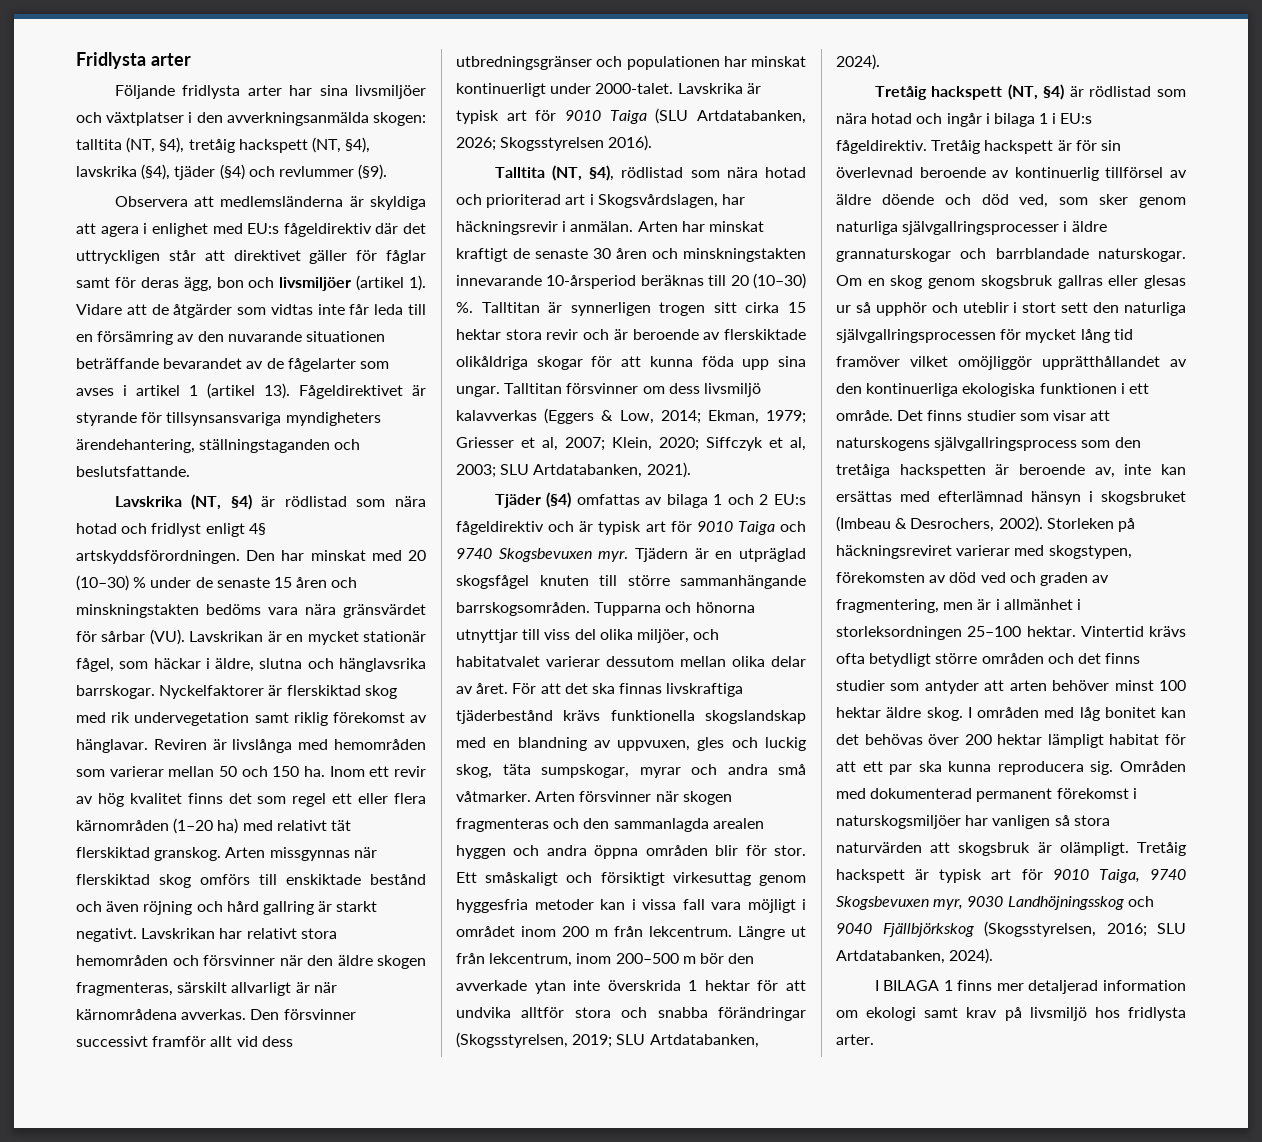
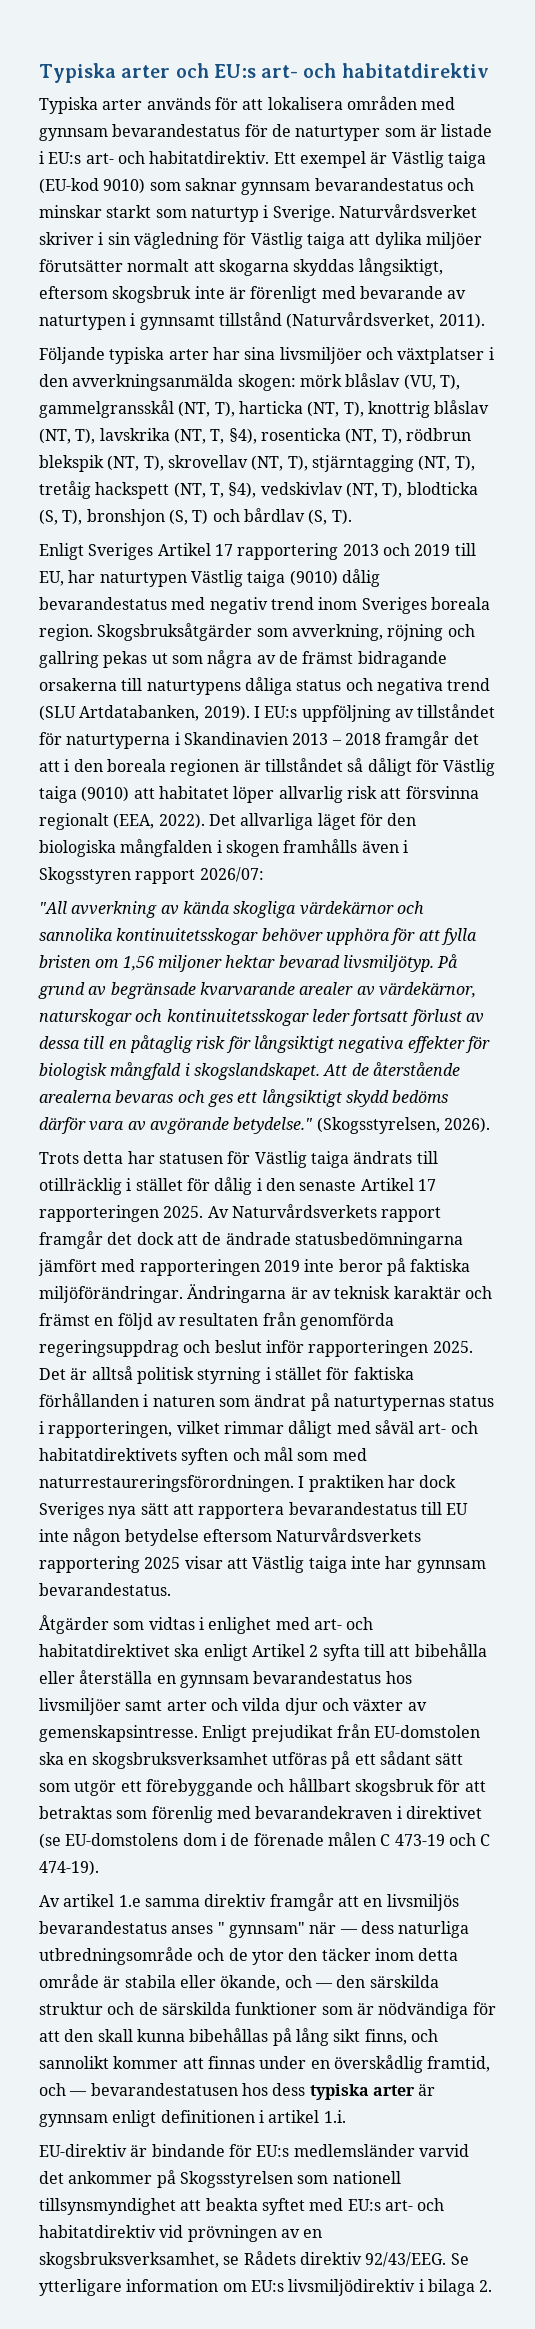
[76,52,191,69] Fridlysta arter -> [39,63,489,83] [39,96,456,114] [39,124,493,141] [39,151,486,168] [39,178,474,195] [39,204,477,222] [39,232,482,249] [39,258,443,276] [39,286,467,303] [39,312,485,330] Typiska arter och EU:s art- och habitatdirektiv // Typiska arter används för att lokalisera områden med gynnsam bevarandestatus för de naturtyper som är listade i EU:s art- och habitatdirektiv. Ett exempel är Västlig taiga (EU-kod 9010) som saknar gynnsam bevarandestatus och minskar starkt som naturtyp i Sverige. Naturvårdsverket skriver i sin vägledning för Västlig taiga att dylika miljöer förutsätter normalt att skogarna skyddas långsiktigt, eftersom skogsbruk inte är förenligt med bevarande av naturtypen i gynnsamt tillstånd (Naturvårdsverket, 2011).
[182,85,241,99] fridlysta -> [109,347,165,364] typiska
[76,137,371,153] [76,164,388,180] [114,196,426,210] [76,223,426,237] [76,250,426,264] [76,275,426,291] [76,304,426,318] [76,331,385,345] [76,358,389,372] [76,383,426,399] [76,412,381,426] [76,439,361,453] [76,466,190,477] [114,494,426,510] [76,523,266,537] [76,550,426,564] [76,575,358,591] [76,604,426,618] [76,629,426,645] [76,658,426,672] [76,685,397,699] [76,712,427,726] [76,739,427,753] [76,766,426,777] [76,793,427,807] [76,818,351,834] [76,847,377,861] [76,874,426,888] [76,901,378,915] [76,928,337,942] [76,955,426,969] [76,982,337,996] [76,1009,356,1020] [76,1036,293,1047] [456,56,806,70] [456,83,761,97] [456,108,806,124] [456,135,653,151] [494,165,806,181] [456,194,745,208] [456,221,764,235] [456,248,806,262] [456,273,806,289] [456,302,806,316] [456,329,806,340] [456,356,806,370] [456,383,761,397] [456,408,806,424] [456,437,806,451] [456,462,691,478] [494,492,806,508] [456,521,806,535] [456,548,806,562] [456,575,806,589] [456,602,755,616] [456,629,720,643] [456,656,806,667] [456,683,744,697] [456,710,806,724] [456,737,806,751] [456,764,806,778] [456,791,732,805] [456,818,764,832] [456,845,806,859] [456,872,806,886] [456,899,806,913] [456,926,806,940] [456,953,755,967] [456,980,806,994] [456,1007,806,1021] [456,1032,759,1048] [836,54,880,70] [874,84,1186,100] [836,113,1093,127] [836,140,1121,154] [836,167,1187,181] [836,194,1186,208] [836,221,1107,235] [836,248,1186,262] [836,275,1186,289] [836,302,1186,316] [836,329,1133,343] [836,356,1187,370] [836,383,1149,397] [836,410,1111,421] [836,437,1141,451] [836,464,1186,478] [836,491,1186,505] [836,516,1135,532] [836,545,1132,559] [836,572,1110,586] [836,599,1081,613] [836,626,1186,640] [836,653,1141,667] [836,680,1186,694] [836,707,1186,721] [836,734,1186,748] [836,761,1186,775] [836,788,1137,802] [836,815,1110,829] [836,842,1186,856] [836,869,1186,883] [836,896,1154,910] [836,921,1186,937] [836,948,994,964] [874,980,1186,994] [836,1007,1186,1021] [836,1034,874,1045] talltita (NT, §4), tretåig hackspett (NT, §4), lavskrika (§4), tjäder (§4) och revlummer (§9). // Observera att medlemsländerna är skyldiga att agera i enlighet med EU:s fågeldirektiv där det uttryckligen står att direktivet gäller för fåglar samt för deras ägg, bon och livsmiljöer (artikel 1). Vidare att de åtgärder som vidtas inte får leda till en försämring av den nuvarande situationen beträffande bevarandet av de fågelarter som avses i artikel 1 (artikel 13). Fågeldirektivet är styrande för tillsynsansvariga myndigheters ärendehantering, ställningstaganden och beslutsfattande. // Lavskrika (NT, §4) är rödlistad som nära hotad och fridlyst enligt 4§ artskyddsförordningen. Den har minskat med 20 (10–30) % under de senaste 15 åren och minskningstakten bedöms vara nära gränsvärdet för sårbar (VU). Lavskrikan är en mycket stationär fågel, som häckar i äldre, slutna och hänglavsrika barrskogar. Nyckelfaktorer är flerskiktad skog med rik undervegetation samt riklig förekomst av hänglavar. Reviren är livslånga med hemområden som varierar mellan 50 och 150 ha. Inom ett revir av hög kvalitet finns det som regel ett eller flera kärnområden (1–20 ha) med relativt tät flerskiktad granskog. Arten missgynnas när flerskiktad skog omförs till enskiktade bestånd och även röjning och hård gallring är starkt negativt. Lavskrikan har relativt stora hemområden och försvinner när den äldre skogen fragmenteras, särskilt allvarligt är när kärnområdena avverkas. Den försvinner successivt framför allt vid dess utbredningsgränser och populationen har minskat kontinuerligt under 2000-talet. Lavskrika är typisk art för 9010 Taiga (SLU Artdatabanken, 2026; Skogsstyrelsen 2016). // Talltita (NT, §4), rödlistad som nära hotad och prioriterad art i Skogsvårdslagen, har häckningsrevir i anmälan. Arten har minskat kraftigt de senaste 30 åren och minskningstakten innevarande 10-årsperiod beräknas till 20 (10–30) %. Talltitan är synnerligen trogen sitt cirka 15 hektar stora revir och är beroende av flerskiktade olikåldriga skogar för att kunna föda upp sina ungar. Talltitan försvinner om dess livsmiljö kalavverkas (Eggers & Low, 2014; Ekman, 1979; Griesser et al, 2007; Klein, 2020; Siffczyk et al, 2003; SLU Artdatabanken, 2021). // Tjäder (§4) omfattas av bilaga 1 och 2 EU:s fågeldirektiv och är typisk art för 9010 Taiga och 9740 Skogsbevuxen myr. Tjädern är en utpräglad skogsfågel knuten till större sammanhängande barrskogsområden. Tupparna och hönorna utnyttjar till viss del olika miljöer, och habitatvalet varierar dessutom mellan olika delar av året. För att det ska finnas livskraftiga tjäderbestånd krävs funktionella skogslandskap med en blandning av uppvuxen, gles och luckig skog, täta sumpskogar, myrar och andra små våtmarker. Arten försvinner när skogen fragmenteras och den sammanlagda arealen hyggen och andra öppna områden blir för stor. Ett småskaligt och försiktigt virkesuttag genom hyggesfria metoder kan i vissa fall vara möjligt i området inom 200 m från lekcentrum. Längre ut från lekcentrum, inom 200–500 m bör den avverkade ytan inte överskrida 1 hektar för att undvika alltför stora och snabba förändringar (Skogsstyrelsen, 2019; SLU Artdatabanken, 2024). // Tretåig hackspett (NT, §4) är rödlistad som nära hotad och ingår i bilaga 1 i EU:s fågeldirektiv. Tretåig hackspett är för sin överlevnad beroende av kontinuerlig tillförsel av äldre döende och död ved, som sker genom naturliga självgallringsprocesser i äldre grannaturskogar och barrblandade naturskogar. Om en skog genom skogsbruk gallras eller glesas ur så upphör och uteblir i stort sett den naturliga självgallringsprocessen för mycket lång tid framöver vilket omöjliggör upprätthållandet av den kontinuerliga ekologiska funktionen i ett område. Det finns studier som visar att naturskogens självgallringsprocess som den tretåiga hackspetten är beroende av, inte kan ersättas med efterlämnad hänsyn i skogsbruket (Imbeau & Desrochers, 2002). Storleken på häckningsreviret varierar med skogstypen, förekomsten av död ved och graden av fragmentering, men är i allmänhet i storleksordningen 25–100 hektar. Vintertid krävs ofta betydligt större områden och det finns studier som antyder att arten behöver minst 100 hektar äldre skog. I områden med låg bonitet kan det behövas över 200 hektar lämpligt habitat för att ett par ska kunna reproducera sig. Områden med dokumenterad permanent förekomst i naturskogsmiljöer har vanligen så stora naturvärden att skogsbruk är olämpligt. Tretåig hackspett är typisk art för 9010 Taiga, 9740 Skogsbevuxen myr, 9030 Landhöjningsskog och 9040 Fjällbjörkskog (Skogsstyrelsen, 2016; SLU Artdatabanken, 2024). // I BILAGA 1 finns mer detaljerad information om ekologi samt krav på livsmiljö hos fridlysta arter. -> [299,373,460,390] [39,400,490,418] [39,428,471,444] [39,455,475,472] [39,481,478,499] [39,508,352,526] [39,543,476,560] [39,569,380,587] [39,597,490,614] [39,623,475,641] [39,650,447,668] [39,677,491,695] [39,704,496,722] [39,731,479,749] [39,758,496,776] [39,786,479,803] [39,813,417,830] [39,839,408,857] [39,867,264,884] [39,901,424,918] [39,928,477,945] [39,954,459,972] [38,982,476,999] [39,1009,484,1026] [39,1035,490,1053] [39,1062,460,1080] [39,1089,449,1107] [39,1117,490,1134] [39,1151,438,1168] [39,1177,436,1195] [39,1204,442,1222] [39,1231,463,1249] [38,1258,471,1276] [39,1284,492,1303] [39,1312,394,1330] [39,1340,473,1357] [39,1366,414,1384] [39,1393,495,1411] [39,1420,478,1438] [39,1447,367,1465] [39,1475,457,1492] [39,1502,469,1519] [39,1528,422,1546] [39,1556,486,1573] [39,1583,171,1596] [39,1615,374,1634] [39,1643,487,1661] [39,1670,412,1688] [39,1698,427,1715] [39,1724,481,1742] [39,1751,464,1769] [39,1778,486,1796] [39,1806,482,1823] [39,1832,491,1849] [39,1860,99,1876] [39,1893,459,1911] [39,1921,470,1938] [39,1947,459,1965] [39,1974,439,1991] [39,2002,496,2019] [39,2028,438,2046] [39,2055,491,2073] [39,2083,436,2100] [39,2110,346,2127] [39,2144,469,2157] [39,2170,401,2188] [39,2198,445,2215] [39,2225,323,2242] [39,2251,469,2269] [39,2279,493,2296] mörk blåslav (VU, T), gammelgransskål (NT, T), harticka (NT, T), knottrig blåslav (NT, T), lavskrika (NT, T, §4), rosenticka (NT, T), rödbrun blekspik (NT, T), skrovellav (NT, T), stjärntagging (NT, T), tretåig hackspett (NT, T, §4), vedskivlav (NT, T), blodticka (S, T), bronshjon (S, T) och bårdlav (S, T). // Enligt Sveriges Artikel 17 rapportering 2013 och 2019 till EU, har naturtypen Västlig taiga (9010) dålig bevarandestatus med negativ trend inom Sveriges boreala region. Skogsbruksåtgärder som avverkning, röjning och gallring pekas ut som några av de främst bidragande orsakerna till naturtypens dåliga status och negativa trend (SLU Artdatabanken, 2019). I EU:s uppföljning av tillståndet för naturtyperna i Skandinavien 2013 – 2018 framgår det att i den boreala regionen är tillståndet så dåligt för Västlig taiga (9010) att habitatet löper allvarlig risk att försvinna regionalt (EEA, 2022). Det allvarliga läget för den biologiska mångfalden i skogen framhålls även i Skogsstyren rapport 2026/07: // "All avverkning av kända skogliga värdekärnor och sannolika kontinuitetsskogar behöver upphöra för att fylla bristen om 1,56 miljoner hektar bevarad livsmiljötyp. På grund av begränsade kvarvarande arealer av värdekärnor, naturskogar och kontinuitetsskogar leder fortsatt förlust av dessa till en påtaglig risk för långsiktigt negativa effekter för biologisk mångfald i skogslandskapet. Att de återstående arealerna bevaras och ges ett långsiktigt skydd bedöms därför vara av avgörande betydelse." (Skogsstyrelsen, 2026). // Trots detta har statusen för Västlig taiga ändrats till otillräcklig i stället för dålig i den senaste Artikel 17 rapporteringen 2025. Av Naturvårdsverkets rapport framgår det dock att de ändrade statusbedömningarna jämfört med rapporteringen 2019 inte beror på faktiska miljöförändringar. Ändringarna är av teknisk karaktär och främst en följd av resultaten från genomförda regeringsuppdrag och beslut inför rapporteringen 2025. Det är alltså politisk styrning i stället för faktiska förhållanden i naturen som ändrat på naturtypernas status i rapporteringen, vilket rimmar dåligt med såväl art- och habitatdirektivets syften och mål som med naturrestaureringsförordningen. I praktiken har dock Sveriges nya sätt att rapportera bevarandestatus till EU inte någon betydelse eftersom Naturvårdsverkets rapportering 2025 visar att Västlig taiga inte har gynnsam bevarandestatus. // Åtgärder som vidtas i enlighet med art- och habitatdirektivet ska enligt Artikel 2 syfta till att bibehålla eller återställa en gynnsam bevarandestatus hos livsmiljöer samt arter och vilda djur och växter av gemenskapsintresse. Enligt prejudikat från EU-domstolen ska en skogsbruksverksamhet utföras på ett sådant sätt som utgör ett förebyggande och hållbart skogsbruk för att betraktas som förenlig med bevarandekraven i direktivet (se EU-domstolens dom i de förenade målen C 473-19 och C 474-19). // Av artikel 1.e samma direktiv framgår att en livsmiljös bevarandestatus anses " gynnsam" när — dess naturliga utbredningsområde och de ytor den täcker inom detta område är stabila eller ökande, och — den särskilda struktur och de särskilda funktioner som är nödvändiga för att den skall kunna bibehållas på lång sikt finns, och sannolikt kommer att finnas under en överskådlig framtid, och — bevarandestatusen hos dess typiska arter är gynnsam enligt definitionen i artikel 1.i. // EU-direktiv är bindande för EU:s medlemsländer varvid det ankommer på Skogsstyrelsen som nationell tillsynsmyndighet att beakta syftet med EU:s art- och habitatdirektiv vid prövningen av en skogsbruksverksamhet, se Rådets direktiv 92/43/EEG. Se ytterligare information om EU:s livsmiljödirektiv i bilaga 2.

